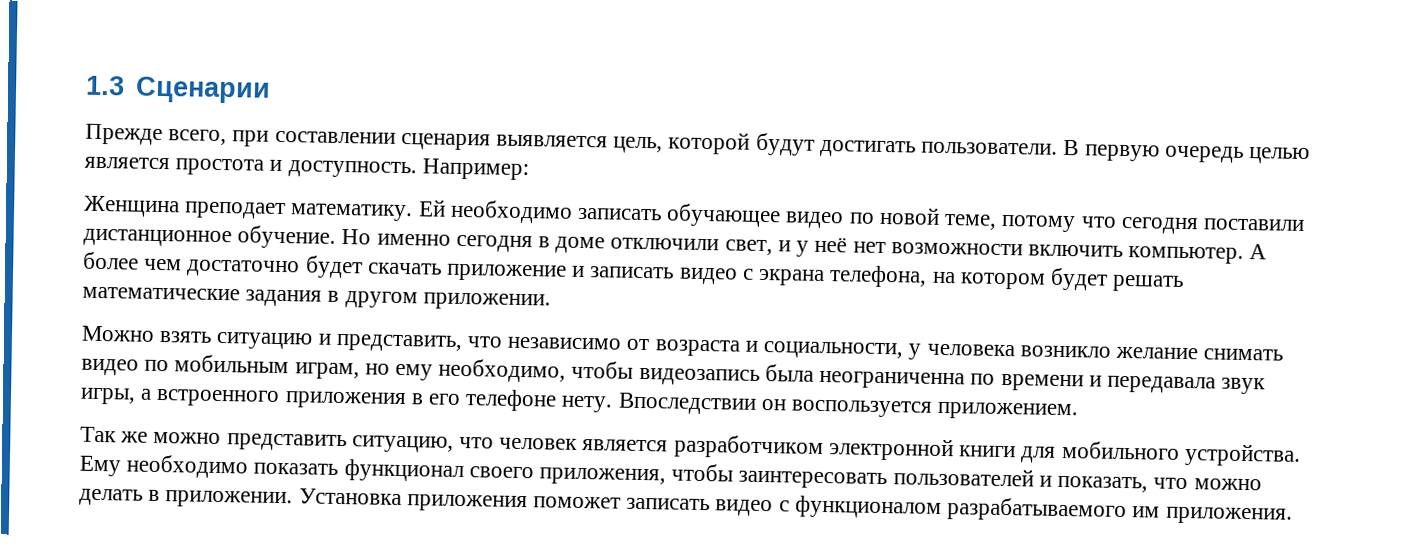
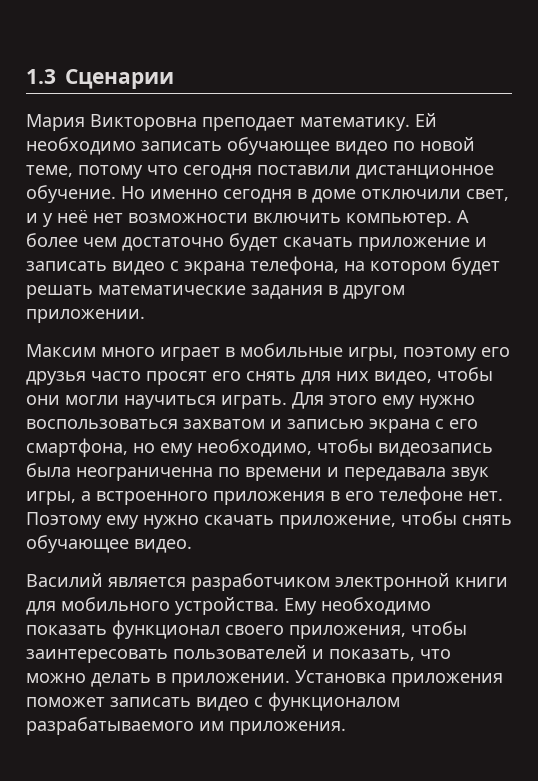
[85,123,1310,165] [84,156,529,181] [83,195,180,218] Прежде всего, при составлении сценария выявляется цель, которой будут достигать пользователи. В первую очередь целью является простота и доступность. Например: // Женщина -> [26,114,197,131] Мария Викторовна
[81,325,1284,361] [81,354,360,380] Можно взять ситуацию и представить, что независимо от возраста и социальности, у человека возникло желание снимать видео по мобильным играм, -> [26,343,510,361] [26,367,493,385] [26,392,475,409] [26,419,478,433] [26,438,128,457] Максим много играет в мобильные игры, поэтому его друзья часто просят его снять для них видео, чтобы они могли научиться играть. Для этого ему нужно воспользоваться захватом и записью экрана с его смартфона,
[561,392,1079,421] [80,426,579,453] нету. Впоследствии он воспользуется приложением. // Так же можно представить ситуацию, что человек -> [468,491,503,501] [26,511,512,529] [26,535,192,553] [26,573,103,587] нет. Поэтому ему нужно скачать приложение, чтобы снять обучающее видео. // Василий

